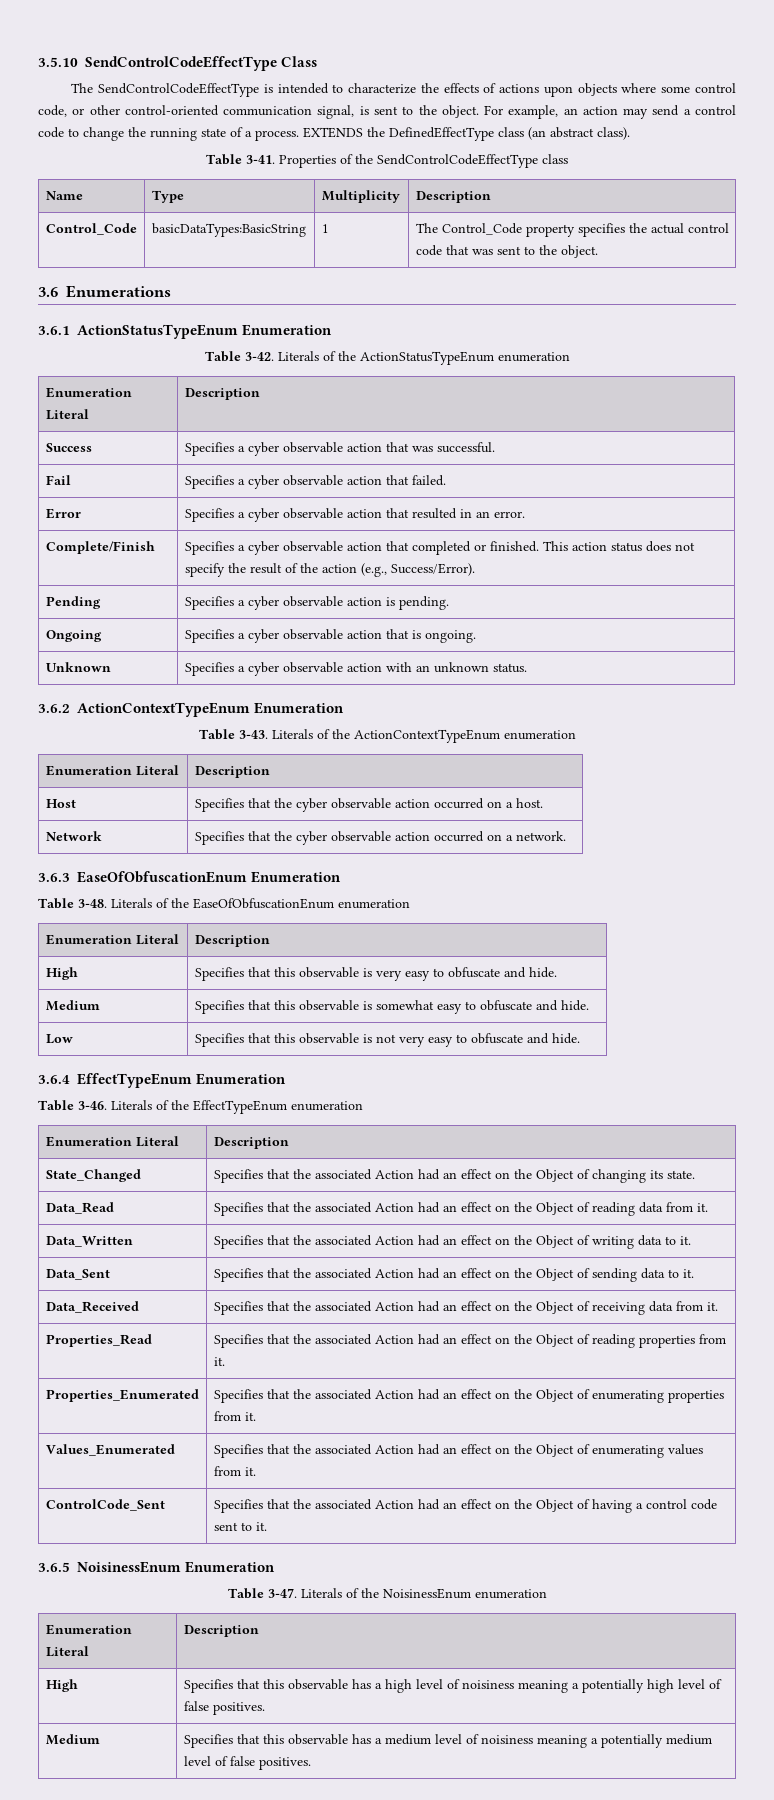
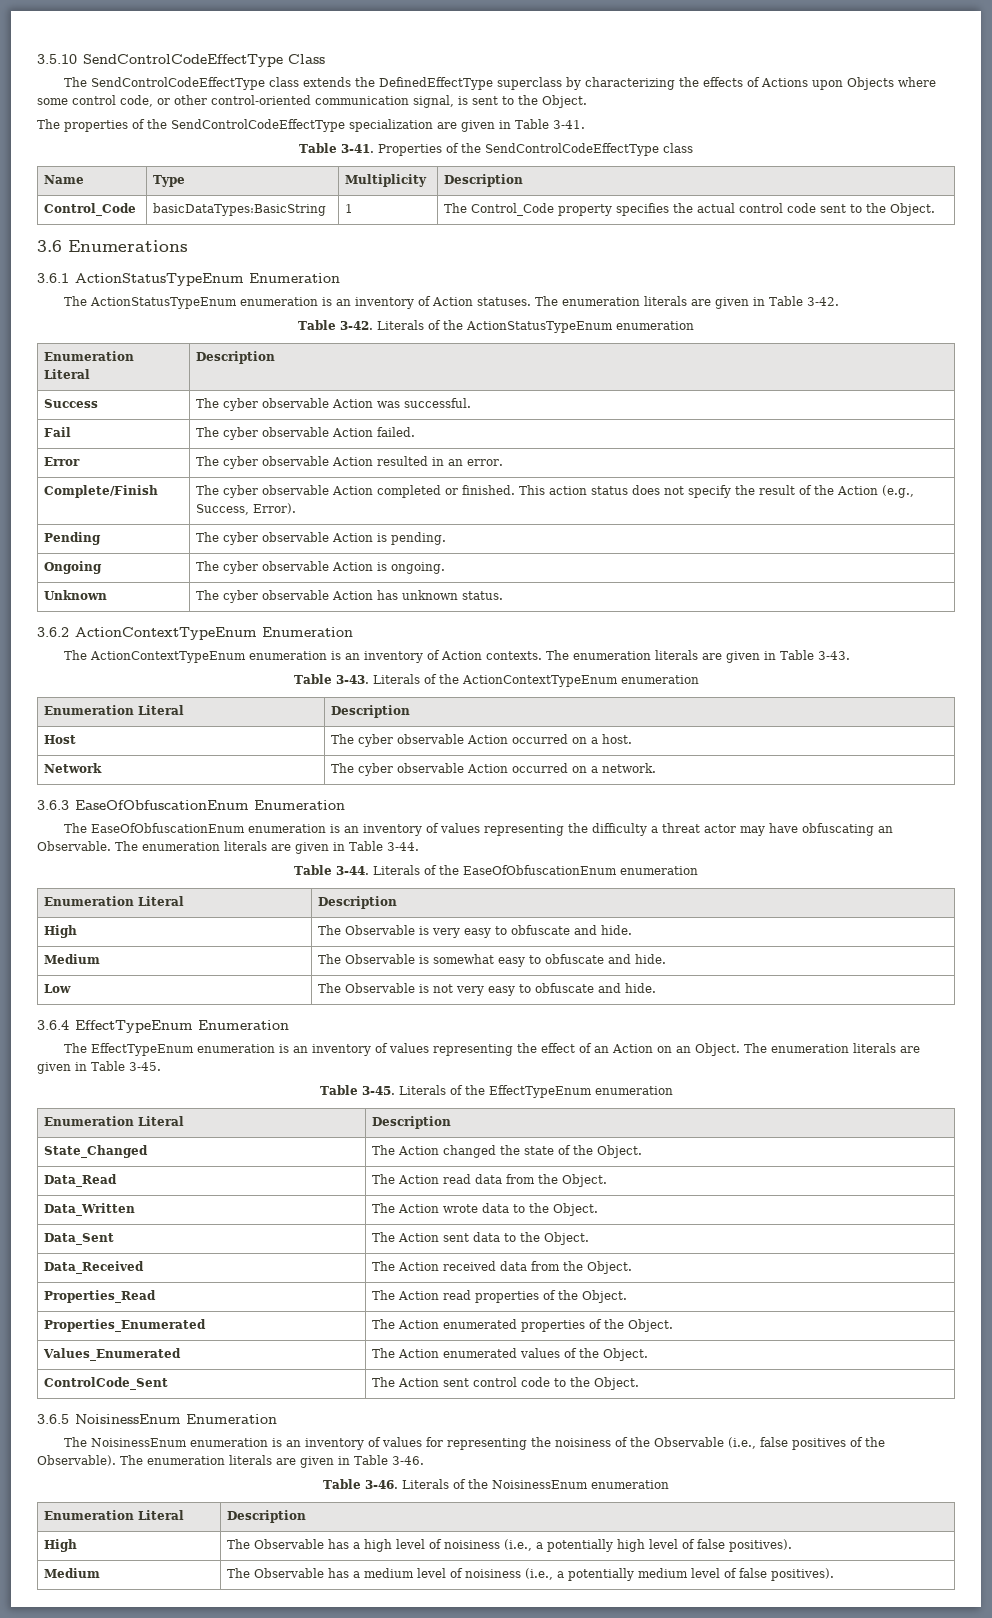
[263,83,617,97] is intended to characterize the effects of actions upon objects -> [269,77,895,90] class extends the DefinedEffectType superclass by characterizing the effects of Actions upon Objects
[441,105,737,119] [38,127,630,141] object. For example, an action may send a control code to change the running state of a process. EXTENDS the DefinedEffectType class (an abstract class). -> [542,95,587,108] [37,119,585,132] Object. // The properties of the SendControlCodeEffectType specialization are given in Table 3-41.
[445,245,598,258] that was sent to the object. -> [820,203,936,216] sent to the Object.
(333, 330) none -> [64,296,840,309] // The ActionStatusTypeEnum enumeration is an inventory of Action statuses. The enumeration literals are given in Table 3-42.
[184,442,495,456] [45,475,71,485] [184,475,446,489] [45,508,81,519] [184,508,409,522] Specifies a cyber observable action that was successful. // Fail | Specifies a cyber observable action that failed. // Error | Specifies a cyber observable action that -> [196,398,472,411] [44,427,72,437] [196,427,416,440] [44,457,81,466] [196,456,374,469] The cyber observable Action was successful. // Fail | The cyber observable Action failed. // Error | The cyber observable Action
[184,541,409,555] Specifies a cyber observable action that -> [196,485,374,498] The cyber observable Action
[321,563,475,577] action (e.g., Success/Error). -> [837,485,915,498] [196,503,297,515] Action (e.g., Success, Error).
[184,596,382,610] Specifies a cyber observable action -> [196,532,374,545] The cyber observable Action
[184,629,476,643] [45,662,111,672] [184,662,430,676] Specifies a cyber observable action that is ongoing. // Unknown | Specifies a cyber observable action with an -> [196,561,446,574] [44,590,108,600] [196,590,399,603] The cyber observable Action is ongoing. // Unknown | The cyber observable Action has
(345, 708) none -> [64,650,851,663] // The ActionContextTypeEnum enumeration is an inventory of Action contexts. The enumeration literals are given in Table 3-43.
[194,798,430,812] Specifies that the cyber observable action -> [331,734,509,747] The cyber observable Action
[194,831,430,845] Specifies that the cyber observable action -> [331,763,509,776] The cyber observable Action
[38,898,107,909] Table 3-48. -> [64,823,894,836] [37,841,419,854] [294,865,369,875] The EaseOfObfuscationEnum enumeration is an inventory of values representing the difficulty a threat actor may have obfuscating an Observable. The enumeration literals are given in Table 3-44. // Table 3-44.
[194,967,359,981] Specifies that this observable -> [318,925,416,935] The Observable
[194,1000,359,1014] Specifies that this observable -> [318,954,416,964] The Observable
[194,1033,359,1047] Specifies that this observable -> [318,983,416,993] The Observable
[38,1100,107,1111] Table 3-46. -> [64,1043,921,1056] [37,1061,161,1074] [319,1085,395,1095] The EffectTypeEnum enumeration is an inventory of values representing the effect of an Action on an Object. The enumeration literals are given in Table 3-45. // Table 3-45.
[213,1169,695,1183] [45,1202,114,1214] [213,1202,708,1216] [45,1236,133,1247] [213,1235,691,1249] [45,1269,110,1280] [213,1268,694,1282] [45,1301,139,1313] [213,1301,718,1315] [45,1334,152,1347] [213,1334,726,1348] [213,1357,225,1366] [45,1389,199,1402] [213,1389,724,1403] [213,1411,256,1421] [45,1444,175,1456] [213,1444,703,1458] [213,1466,256,1476] [45,1499,165,1511] [213,1499,717,1513] [213,1522,267,1531] [38,1561,276,1573] [227,1588,297,1599] Specifies that the associated Action had an effect on the Object of changing its state. // Data_Read | Specifies that the associated Action had an effect on the Object of reading data from it. // Data_Written | Specifies that the associated Action had an effect on the Object of writing data to it. // Data_Sent | Specifies that the associated Action had an effect on the Object of sending data to it. // Data_Received | Specifies that the associated Action had an effect on the Object of receiving data from it. // Properties_Read | Specifies that the associated Action had an effect on the Object of reading properties from it. // Properties_Enumerated | Specifies that the associated Action had an effect on the Object of enumerating properties from it. // Values_Enumerated | Specifies that the associated Action had an effect on the Object of enumerating values from it. // ControlCode_Sent | Specifies that the associated Action had an effect on the Object of having a control code sent to it. // 3.6.5 NoisinessEnum Enumeration // Table 3-47. -> [372,1145,643,1158] [44,1174,118,1187] [372,1174,608,1187] [44,1203,136,1216] [372,1203,599,1216] [44,1233,115,1245] [372,1232,590,1245] [44,1261,145,1274] [372,1261,633,1274] [44,1290,157,1303] [372,1290,628,1303] [44,1319,207,1332] [372,1319,674,1332] [43,1348,182,1361] [372,1348,649,1361] [44,1377,169,1390] [372,1377,640,1390] [37,1414,277,1424] [64,1437,886,1450] [37,1455,424,1468] [323,1479,398,1489] The Action changed the state of the Object. // Data_Read | The Action read data from the Object. // Data_Written | The Action wrote data to the Object. // Data_Sent | The Action sent data to the Object. // Data_Received | The Action received data from the Object. // Properties_Read | The Action read properties of the Object. // Properties_Enumerated | The Action enumerated properties of the Object. // Values_Enumerated | The Action enumerated values of the Object. // ControlCode_Sent | The Action sent control code to the Object. // 3.6.5 NoisinessEnum Enumeration // The NoisinessEnum enumeration is an inventory of values for representing the noisiness of the Observable (i.e., false positives of the Observable). The enumeration literals are given in Table 3-46. // Table 3-46.
[183,1679,348,1693] Specifies that this observable -> [227,1539,325,1549] The Observable
[517,1680,568,1693] meaning -> [504,1539,533,1551] (i.e.,
[212,1702,265,1715] [45,1734,100,1745] [183,1734,348,1748] positives. // Medium | Specifies that this observable -> [729,1539,793,1552] [44,1568,101,1578] [227,1568,325,1578] positives). // Medium | The Observable
[536,1735,587,1748] meaning -> [525,1568,554,1580] (i.e.,
[258,1757,311,1770] positives. -> [771,1568,835,1581] positives).

